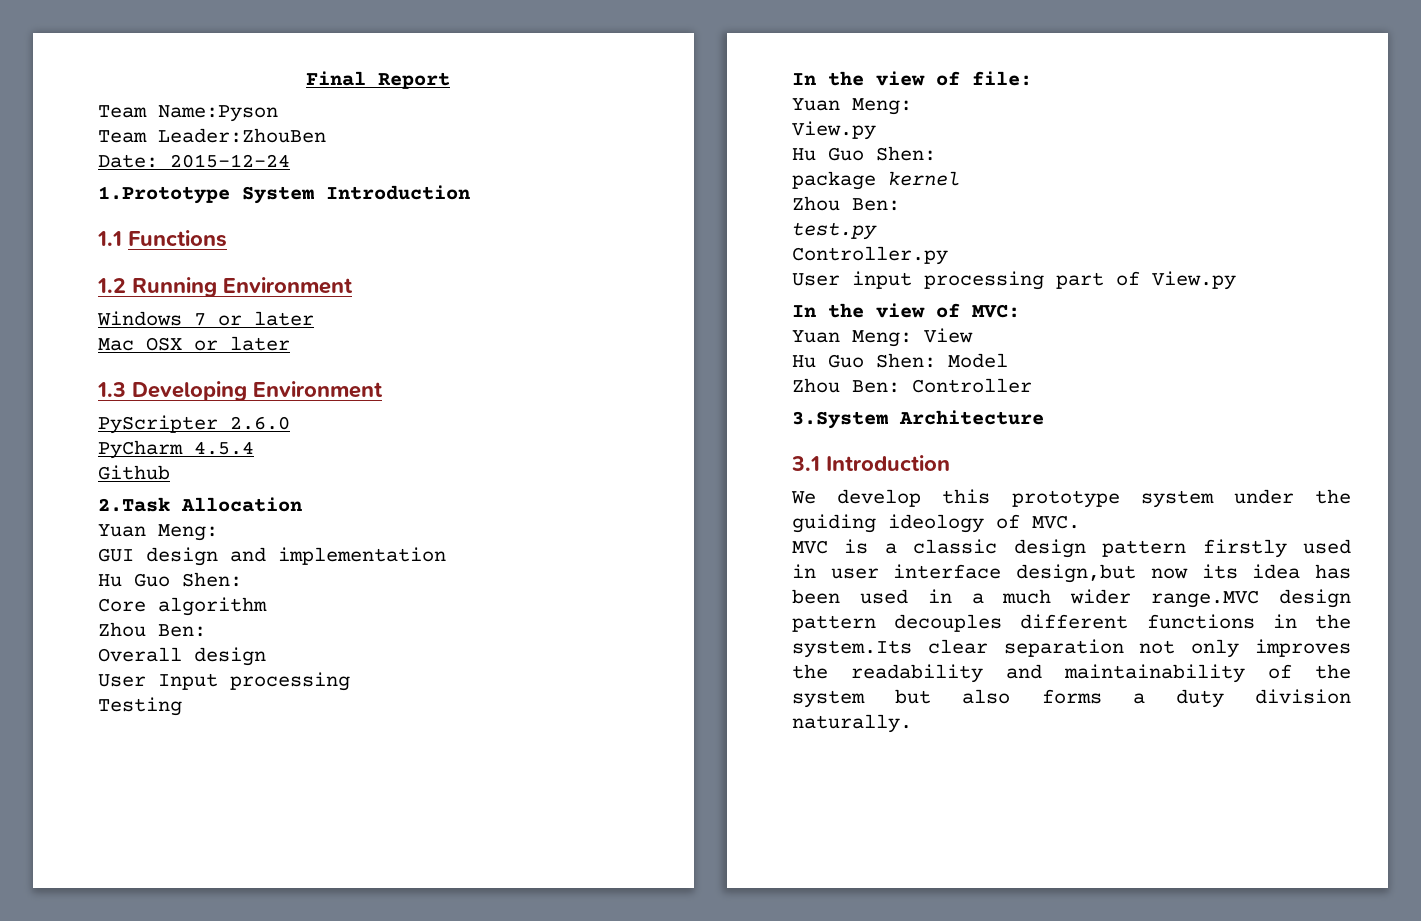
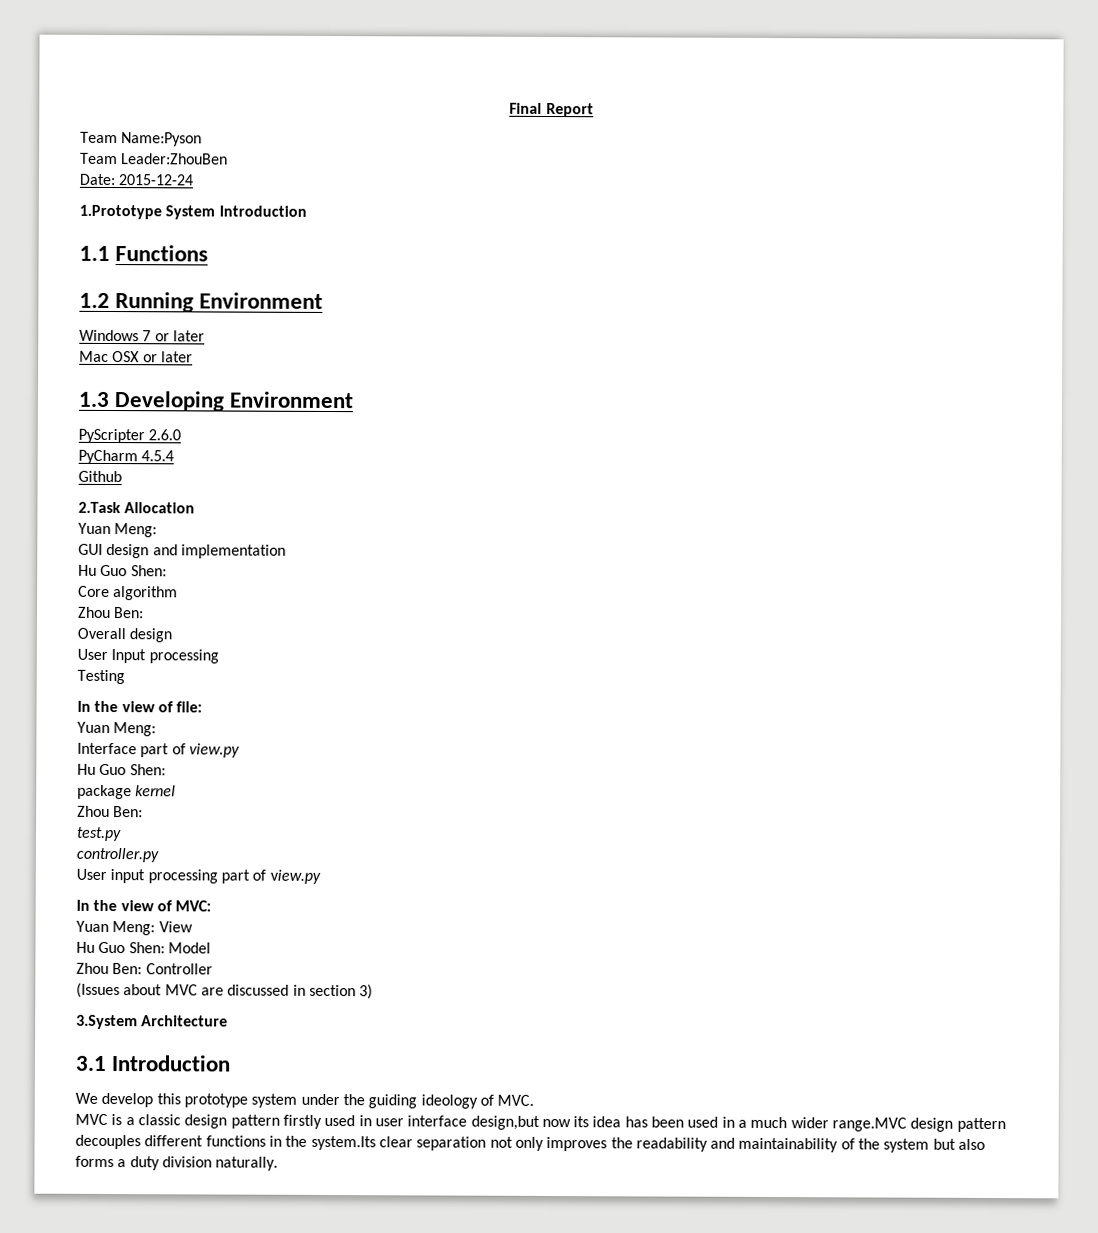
[792,121,876,140] View.py -> [77,742,240,758] Interface part of view.py
[792,246,948,265] Controller.py -> [76,847,159,863] controller.py
[1152,271,1236,290] View.py -> [269,869,321,884] view.py
(1032, 385) none -> [76,982,374,1000] // (Issues about MVC are discussed in section 3)

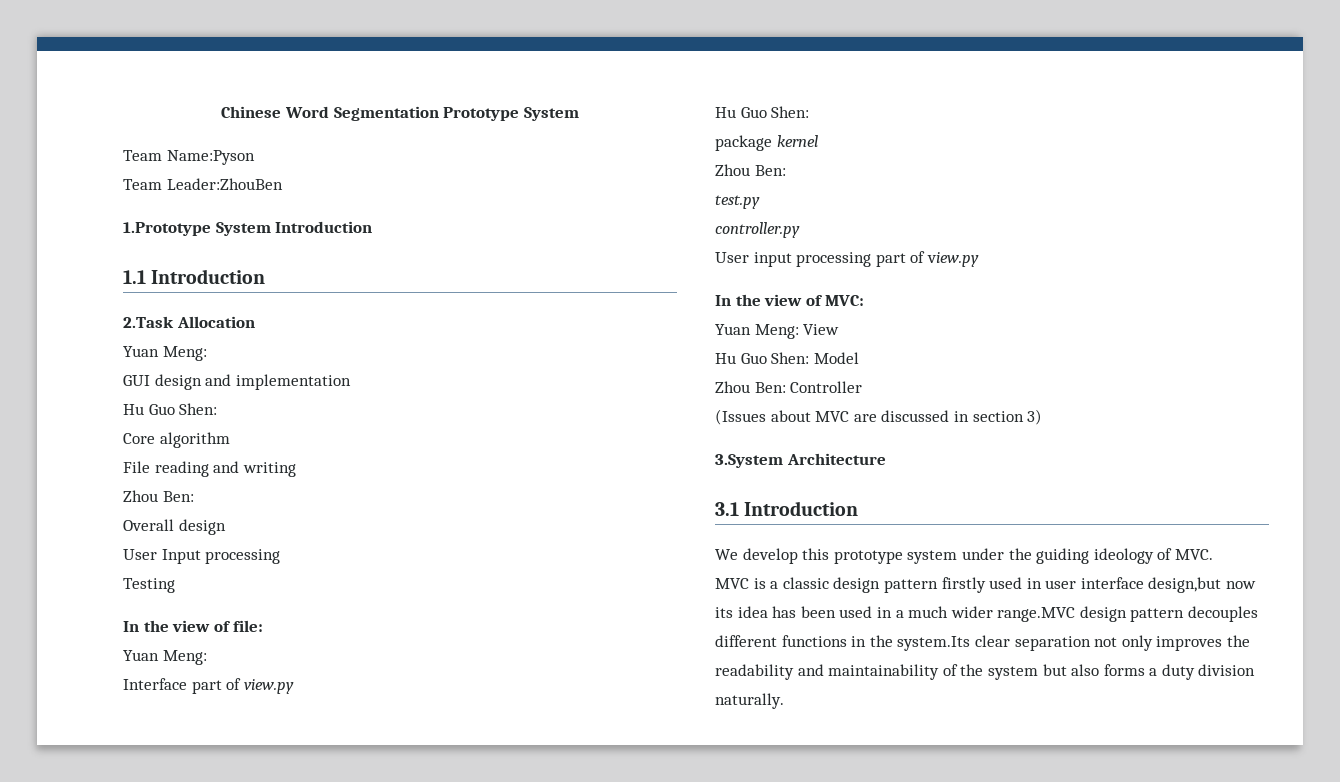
[509,102,594,118] Final Report -> [221,106,579,121] Chinese Word Segmentation Prototype System
[79,173,195,186] // Date: 2015-12-24 -> (283, 184) none
[115,245,209,262] [79,292,324,313] [79,329,205,342] [79,350,193,363] [78,391,355,412] [78,428,182,444] [78,449,175,465] [78,470,122,483] Functions // 1.2 Running Environment // Windows 7 or later // Mac OSX or later // 1.3 Developing Environment // PyScripter 2.6.0 // PyCharm 4.5.4 // Github -> [151,269,266,284] Introduction
(179, 593) none -> [123,461,296,477] // File reading and writing

